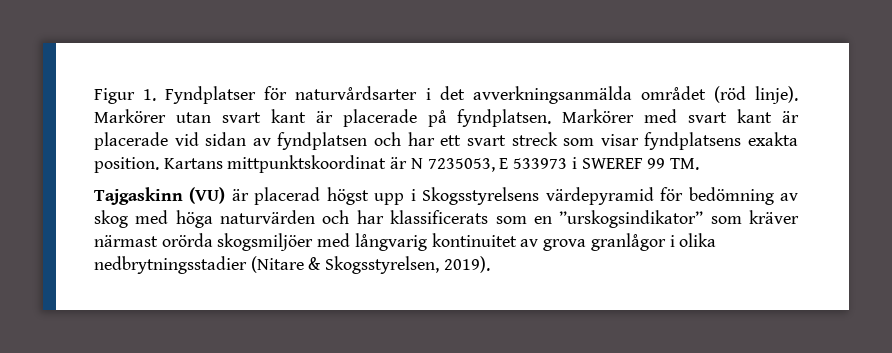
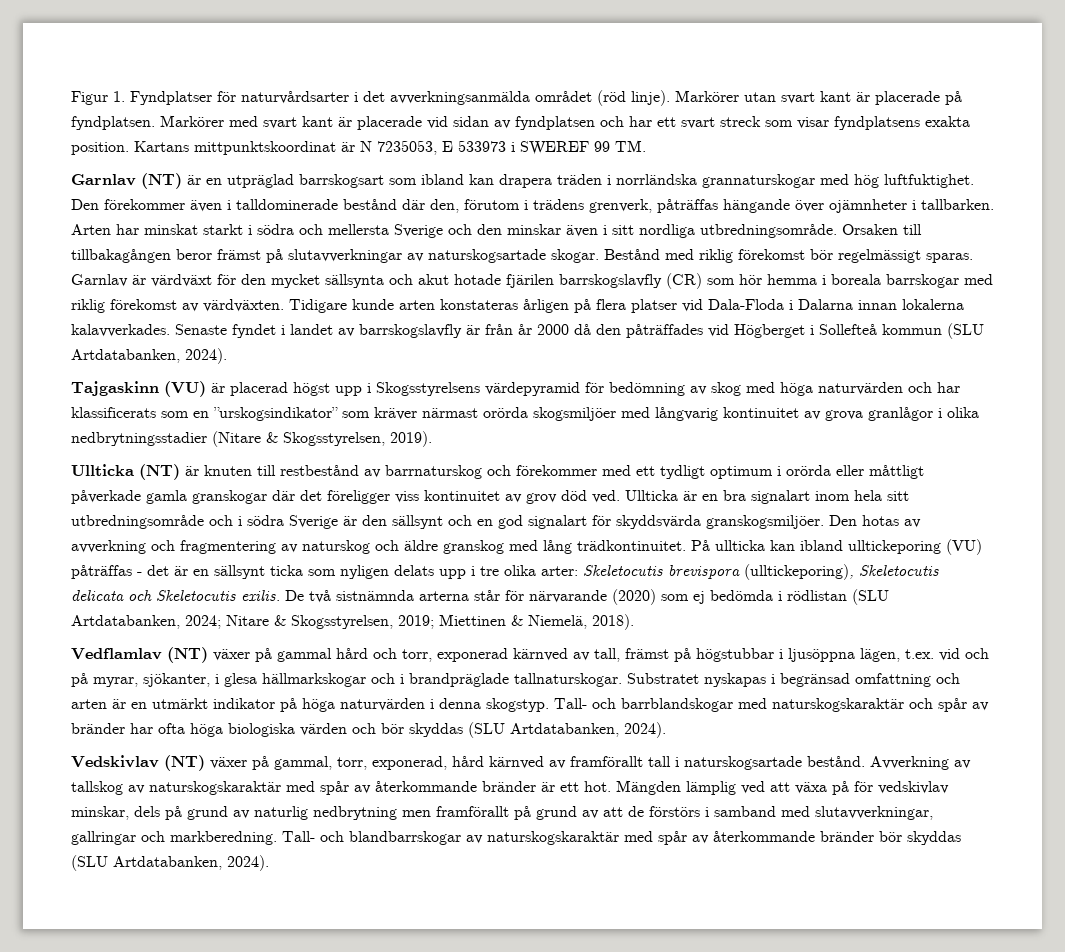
(699, 164) none -> [71,173,974,189] [71,199,994,213] [71,224,922,238] [71,249,973,263] [71,273,993,289] [71,299,964,313] [71,323,984,339] [71,348,227,364] // Garnlav (NT) är en utpräglad barrskogsart som ibland kan drapera träden i norrländska grannaturskogar med hög luftfuktighet. Den förekommer även i talldominerade bestånd där den, förutom i trädens grenverk, påträffas hängande över ojämnheter i tallbarken. Arten har minskat starkt i södra och mellersta Sverige och den minskar även i sitt nordliga utbredningsområde. Orsaken till tillbakagången beror främst på slutavverkningar av naturskogsartade skogar. Bestånd med riklig förekomst bör regelmässigt sparas. Garnlav är värdväxt för den mycket sällsynta och akut hotade fjärilen barrskogslavfly (CR) som hör hemma i boreala barrskogar med riklig förekomst av värdväxten. Tidigare kunde arten konstateras årligen på flera platser vid Dala-Floda i Dalarna innan lokalerna kalavverkades. Senaste fyndet i landet av barrskogslavfly är från år 2000 då den påträffades vid Högberget i Sollefteå kommun (SLU Artdatabanken, 2024).
(490, 264) none -> [71,464,924,480] [71,490,909,504] [71,515,921,529] [71,539,982,555] [71,564,939,580] [71,589,889,605] [71,614,634,630] [71,647,989,663] [71,673,960,687] [71,698,989,712] [71,722,666,738] [71,755,971,771] [71,780,949,795] [71,806,933,820] [71,831,961,845] [71,855,269,871] // Ullticka (NT) är knuten till restbestånd av barrnaturskog och förekommer med ett tydligt optimum i orörda eller måttligt påverkade gamla granskogar där det föreligger viss kontinuitet av grov död ved. Ullticka är en bra signalart inom hela sitt utbredningsområde och i södra Sverige är den sällsynt och en god signalart för skyddsvärda granskogsmiljöer. Den hotas av avverkning och fragmentering av naturskog och äldre granskog med lång trädkontinuitet. På ullticka kan ibland ulltickeporing (VU) påträffas - det är en sällsynt ticka som nyligen delats upp i tre olika arter: Skeletocutis brevispora (ulltickeporing), Skeletocutis delicata och Skeletocutis exilis. De två sistnämnda arterna står för närvarande (2020) som ej bedömda i rödlistan (SLU Artdatabanken, 2024; Nitare & Skogsstyrelsen, 2019; Miettinen & Niemelä, 2018). // Vedflamlav (NT) växer på gammal hård och torr, exponerad kärnved av tall, främst på högstubbar i ljusöppna lägen, t.ex. vid och på myrar, sjökanter, i glesa hällmarkskogar och i brandpräglade tallnaturskogar. Substratet nyskapas i begränsad omfattning och arten är en utmärkt indikator på höga naturvärden i denna skogstyp. Tall- och barrblandskogar med naturskogskaraktär och spår av bränder har ofta höga biologiska värden och bör skyddas (SLU Artdatabanken, 2024). // Vedskivlav (NT) växer på gammal, torr, exponerad, hård kärnved av framförallt tall i naturskogsartade bestånd. Avverkning av tallskog av naturskogskaraktär med spår av återkommande bränder är ett hot. Mängden lämplig ved att växa på för vedskivlav minskar, dels på grund av naturlig nedbrytning men framförallt på grund av att de förstörs i samband med slutavverkningar, gallringar och markberedning. Tall- och blandbarrskogar av naturskogskaraktär med spår av återkommande bränder bör skyddas (SLU Artdatabanken, 2024).

